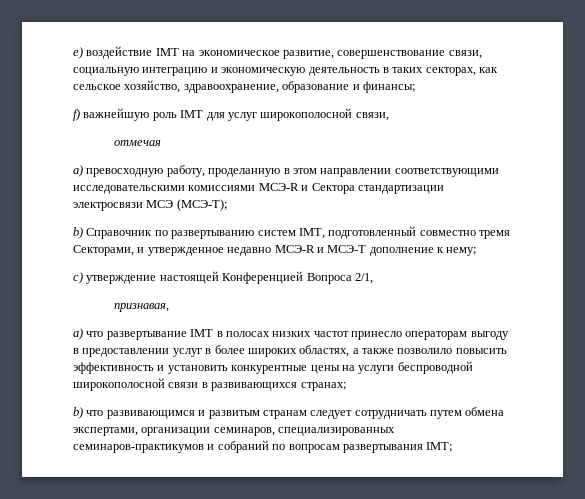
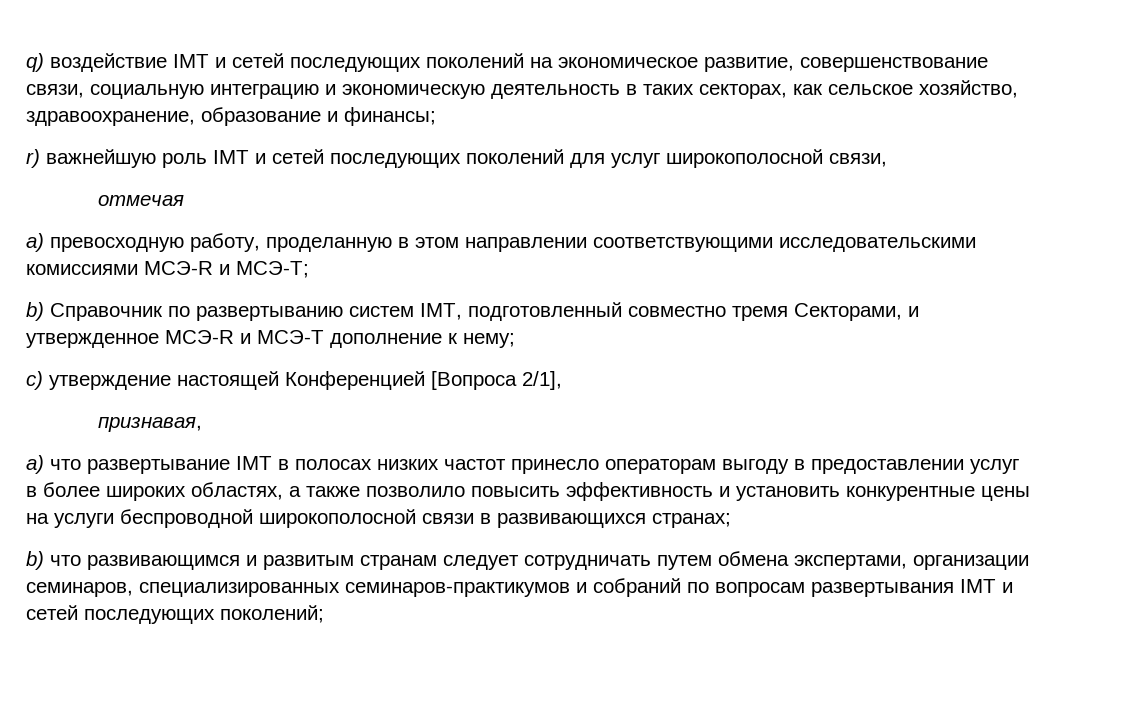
[73,47,83,59] e) -> [26,53,44,72] q)
(179, 52) none -> [215,53,524,72] и сетей последующих поколений
[73,109,80,121] f) -> [26,149,40,168] r)
(204, 114) none -> [255,149,564,168] и сетей последующих поколений
[311,183,444,194] [73,199,227,211] Сектора стандартизации электросвязи МСЭ (МСЭ-Т); -> [236,261,309,278] МСЭ-Т;
[227,247,272,256] недавно -> (159, 340) none
[306,273,373,284] Вопроса 2/1, -> [431,371,562,390] [Вопроса 2/1],
[426,442,453,452] IMT; -> [960,579,1013,593] [26,605,324,624] IMT и сетей последующих поколений;

